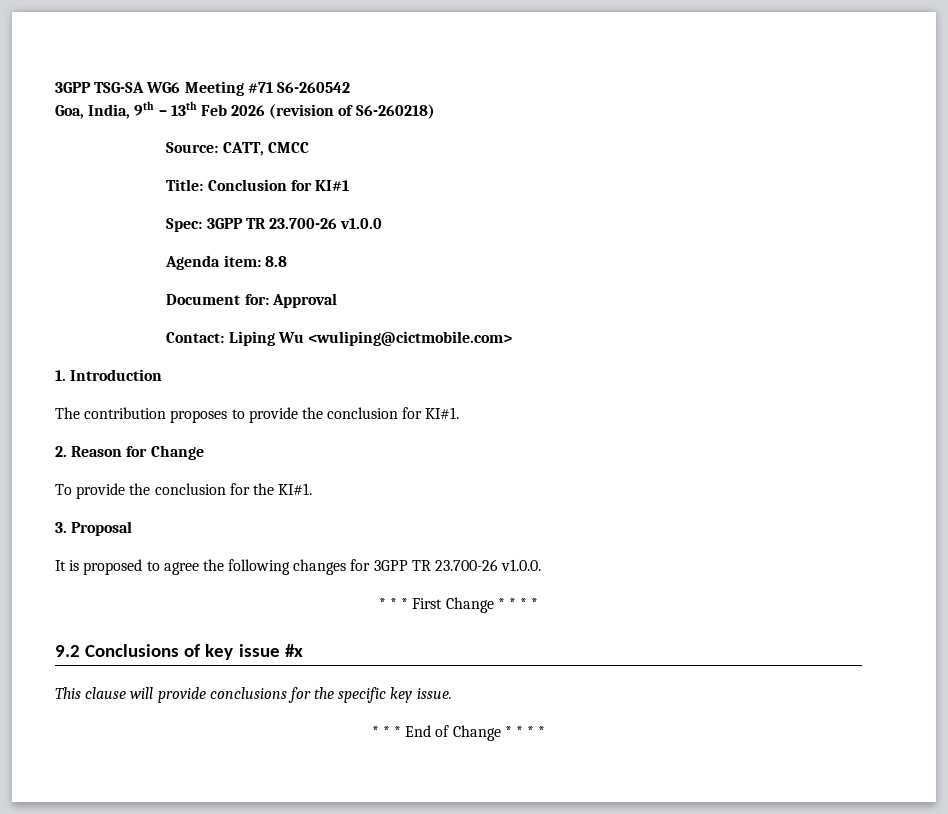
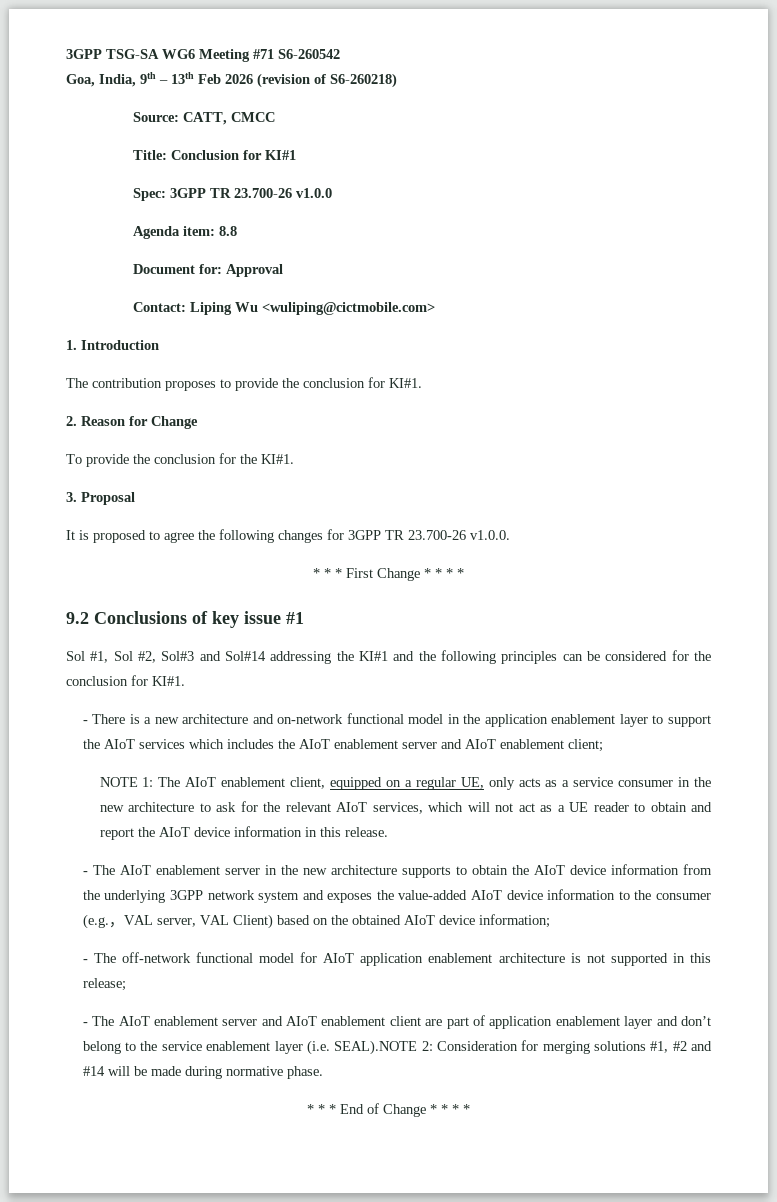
[284,644,303,657] [55,687,452,703] #x // This clause will provide conclusions for the specific key issue. -> [286,612,304,624] [66,650,711,664] [66,675,185,686] [82,713,711,727] [82,739,603,752] [99,777,711,790] [99,801,712,814] [99,826,388,840] [82,864,712,878] [82,889,711,903] [82,914,550,929] [82,952,711,966] [82,978,126,991] [82,1015,711,1029] [82,1040,712,1055] [82,1066,323,1079] #1 // Sol #1, Sol #2, Sol#3 and Sol#14 addressing the KI#1 and the following principles can be considered for the conclusion for KI#1. // - There is a new architecture and on-network functional model in the application enablement layer to support the AIoT services which includes the AIoT enablement server and AIoT enablement client; // NOTE 1: The AIoT enablement client, equipped on a regular UE, only acts as a service consumer in the new architecture to ask for the relevant AIoT services, which will not act as a UE reader to obtain and report the AIoT device information in this release. // - The AIoT enablement server in the new architecture supports to obtain the AIoT device information from the underlying 3GPP network system and exposes the value-added AIoT device information to the consumer (e.g.，VAL server, VAL Client) based on the obtained AIoT device information; // - The off-network functional model for AIoT application enablement architecture is not supported in this release; // - The AIoT enablement server and AIoT enablement client are part of application enablement layer and don’t belong to the service enablement layer (i.e. SEAL).NOTE 2: Consideration for merging solutions #1, #2 and #14 will be made during normative phase.

